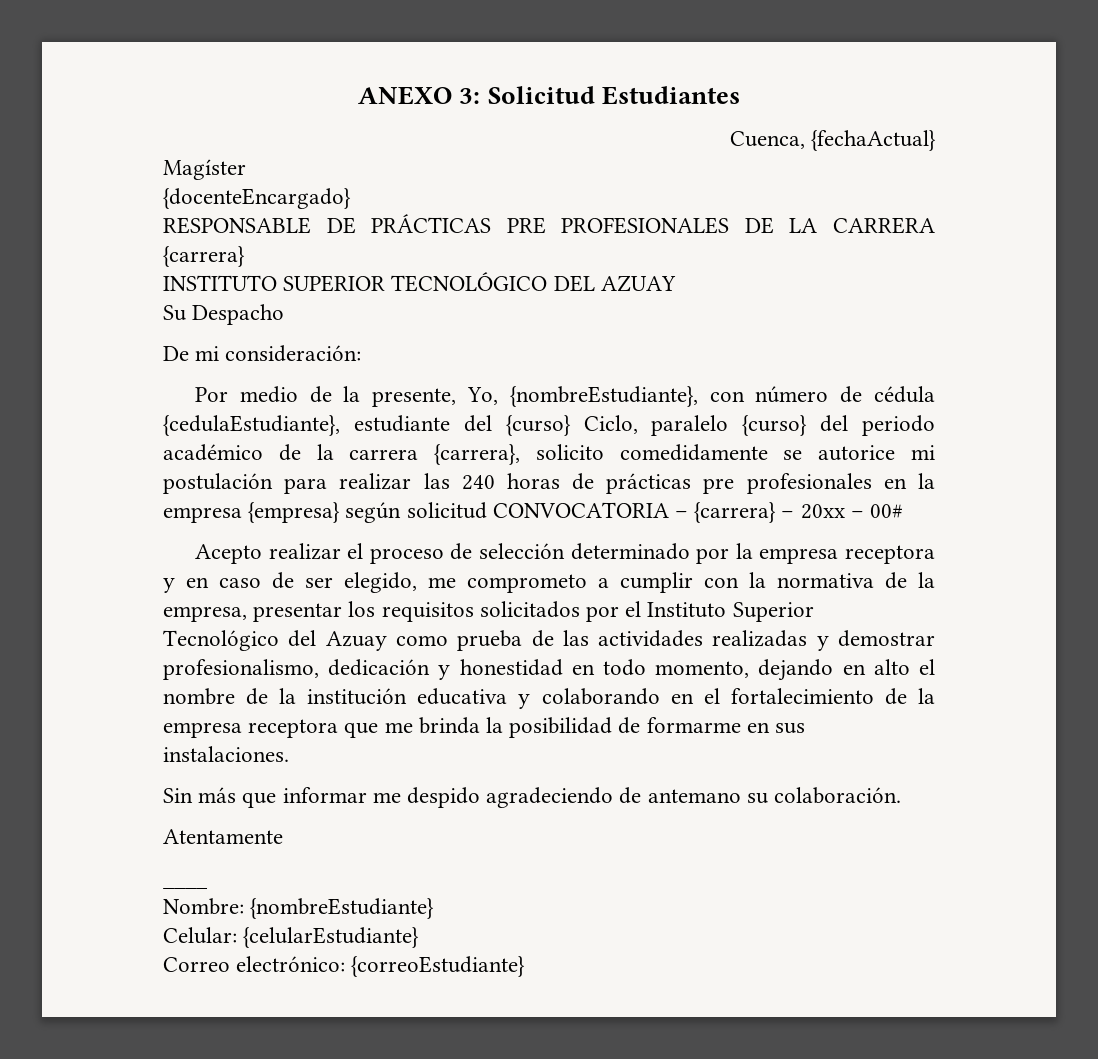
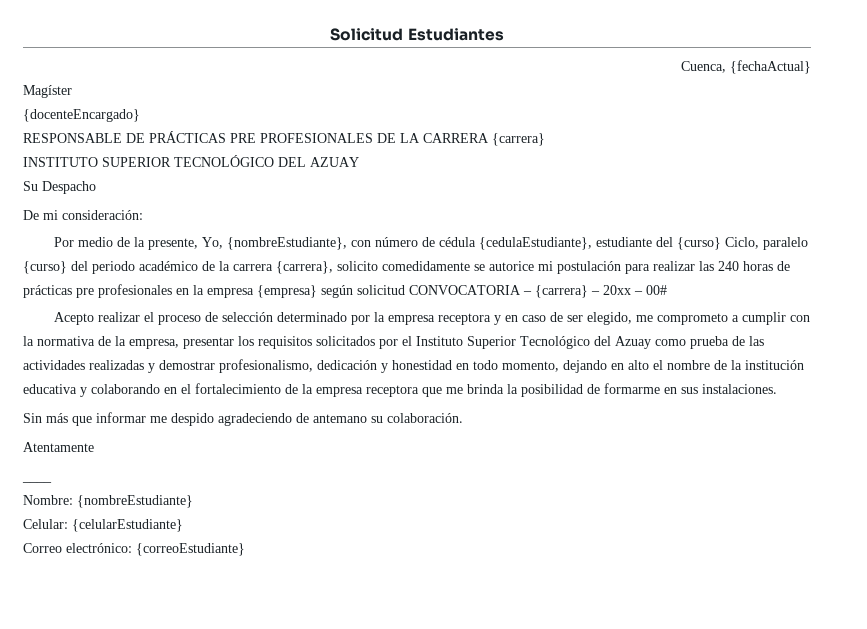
[358,86,481,105] ANEXO 3: -> (330, 34) none

